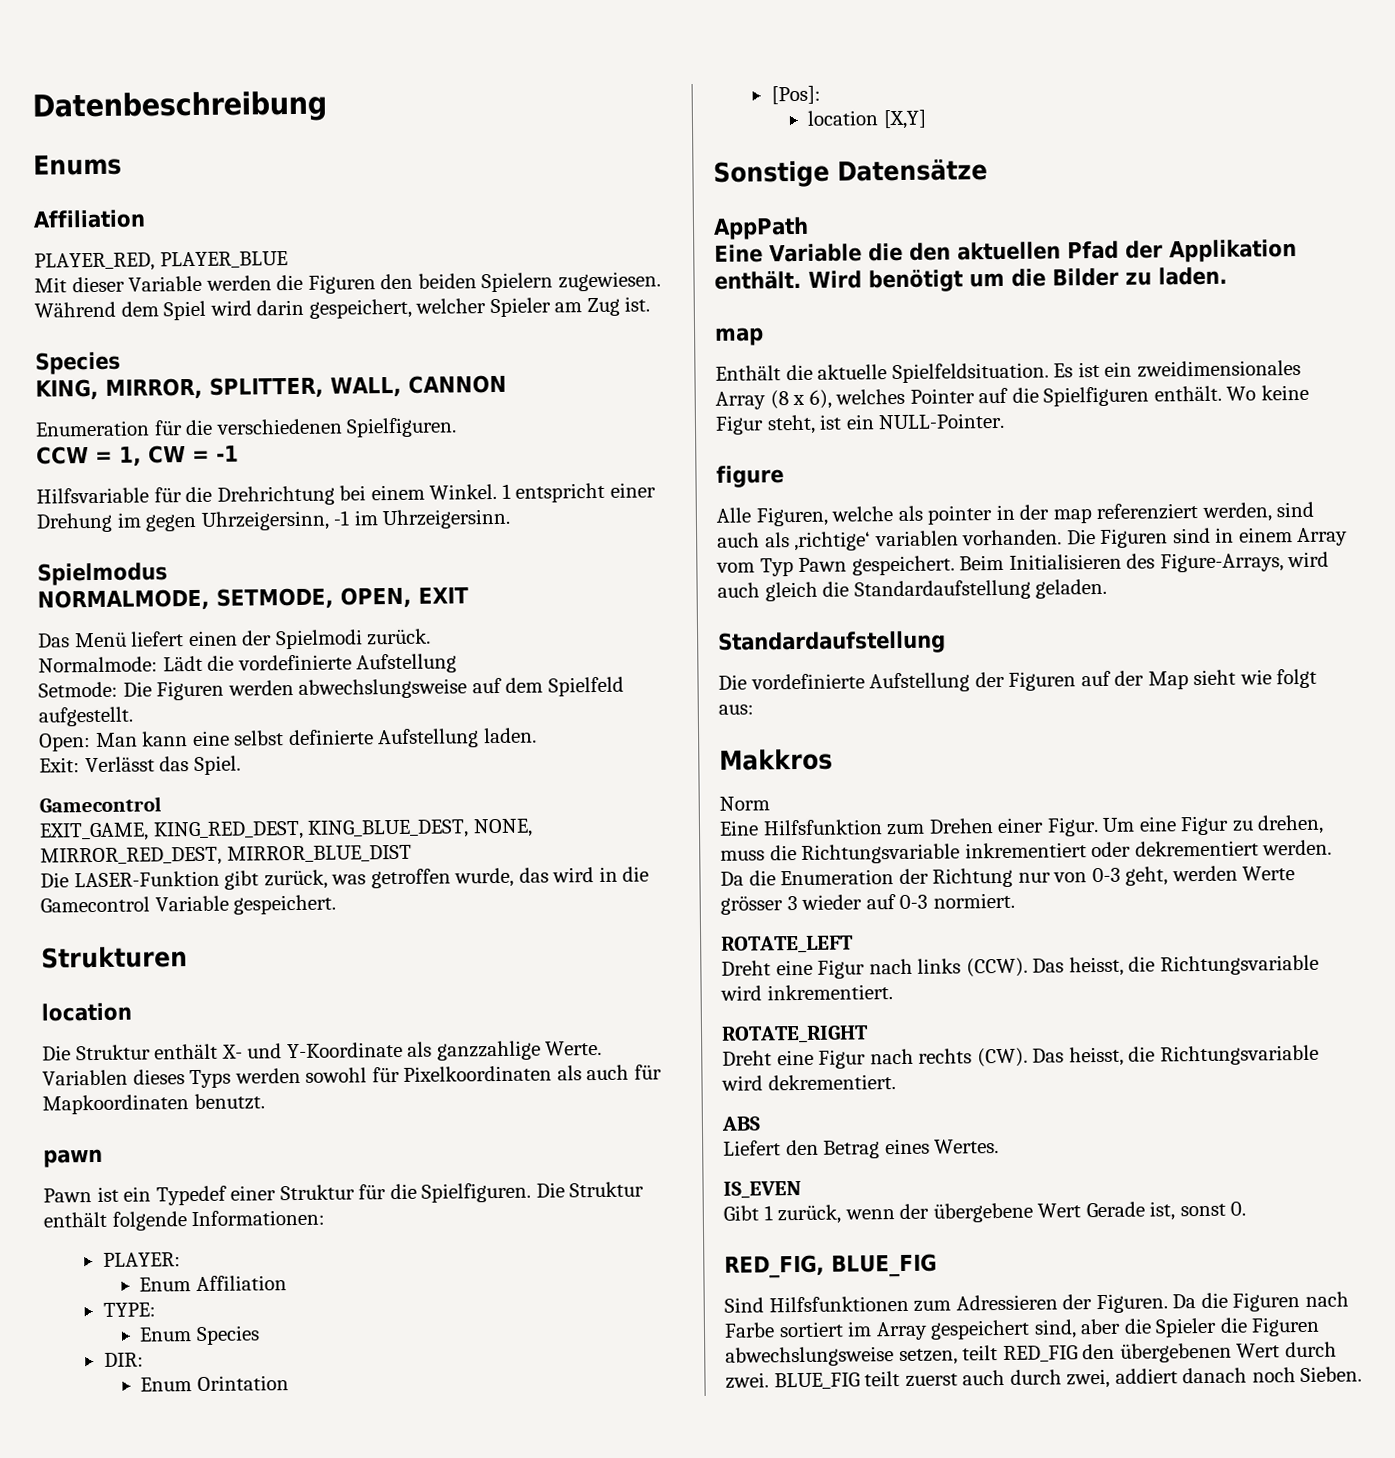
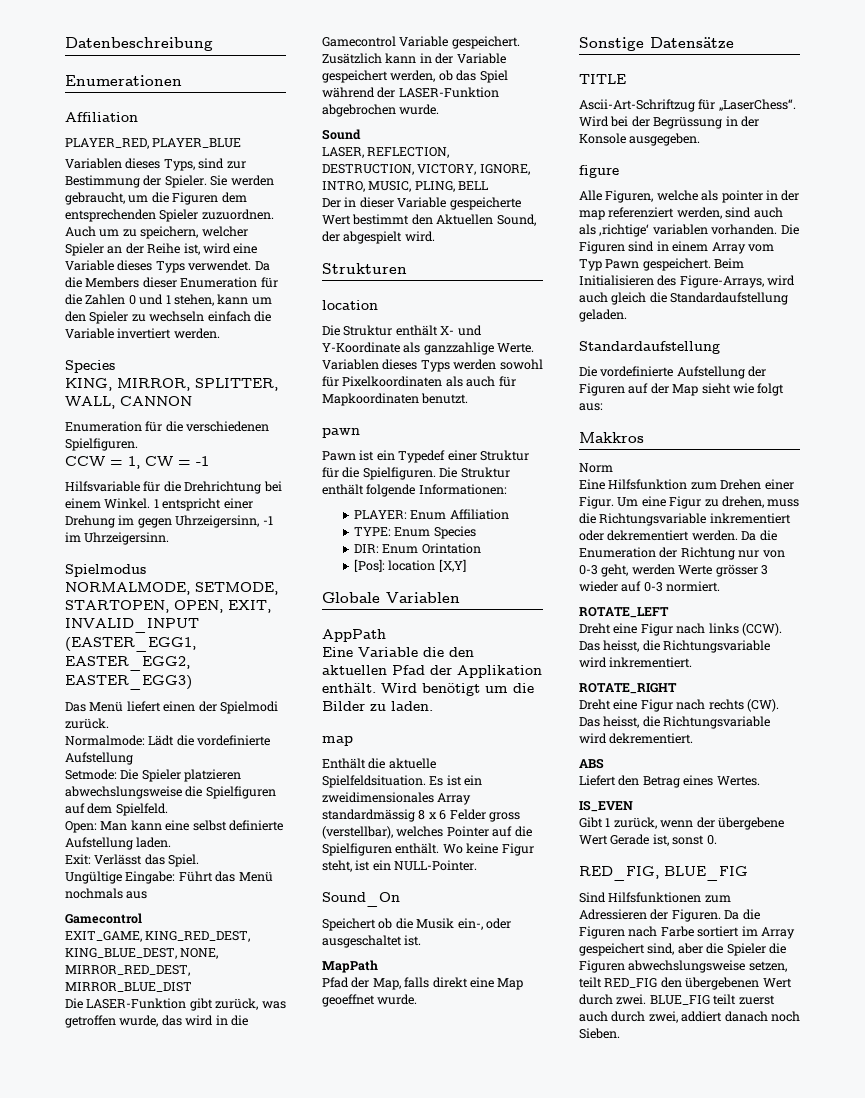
[33,154,122,176] Enums -> [65,75,182,86] Enumerationen
[34,271,661,294] [34,296,651,321] Mit dieser Variable werden die Figuren den beiden Spielern zugewiesen. Während dem Spiel wird darin gespeichert, welcher Spieler am Zug ist. -> [65,158,246,171] [65,175,274,188] [65,192,247,205] [65,209,274,222] [65,226,248,239] [65,243,258,256] [65,260,270,273] [65,277,278,288] [65,294,272,306] [65,311,271,324] [65,328,220,339] Variablen dieses Typs, sind zur Bestimmung der Spieler. Sie werden gebraucht, um die Figuren dem entsprechenden Spieler zuzuordnen. Auch um zu speichern, welcher Spieler an der Reihe ist, wird eine Variable dieses Typs verwendet. Da die Members dieser Enumeration für die Zahlen 0 und 1 stehen, kann um den Spieler zu wechseln einfach die Variable invertiert werden.
[340,586,469,609] OPEN, EXIT -> [65,600,271,613] [65,618,199,633] [65,637,196,652] [65,656,190,671] [65,675,192,690] STARTOPEN, OPEN, EXIT, INVALID_INPUT (EASTER_EGG1, EASTER_EGG2, EASTER_EGG3)
[156,676,624,701] [38,706,133,727] Figuren werden abwechslungsweise auf dem Spielfeld aufgestellt. -> [141,769,242,782] [65,786,276,799] [65,803,168,816] Spieler platzieren abwechslungsweise die Spielfiguren auf dem Spielfeld.
(241, 765) none -> [65,871,273,884] [65,888,148,899] // Ungültige Eingabe: Führt das Menü nochmals aus
(337, 904) none -> [322,53,506,64] [322,70,508,83] [322,87,499,98] [322,104,440,117] [322,129,361,140] [322,147,450,158] [322,164,530,175] [322,181,489,192] [322,197,521,210] [322,214,536,226] [322,231,435,244] Zusätzlich kann in der Variable gespeichert werden, ob das Spiel während der LASER-Funktion abgebrochen wurde. // Sound // LASER, REFLECTION, DESTRUCTION, VICTORY, IGNORE, INTRO, MUSIC, PLING, BELL // Der in dieser Variable gespeicherte Wert bestimmt den Aktuellen Sound, der abgespielt wird.
(181, 1259) // -> (407, 514) none
(156, 1309) // -> (391, 531) none
(144, 1359) // -> (379, 548) none
(821, 95) // -> (385, 565) none
[713,158,988,188] Sonstige Datensätze -> [322,592,460,603] Globale Variablen
[769,389,832,410] (8 x 6), -> [322,809,520,822] [322,826,393,839] standardmässig 8 x 6 Felder gross (verstellbar),
(1006, 421) none -> [322,892,400,907] [322,918,511,931] [322,935,422,948] [322,960,378,973] [322,977,524,990] [322,994,418,1007] [579,37,734,51] [579,74,626,84] [579,99,796,112] [579,116,759,129] [579,133,701,146] // Sound_On // Speichert ob die Musik ein-, oder ausgeschaltet ist. // MapPath // Pfad der Map, falls direkt eine Map geoeffnet wurde. // Sonstige Datensätze // TITLE // Ascii-Art-Schriftzug für „LaserChess“. Wird bei der Begrüssung in der Konsole ausgegeben.

